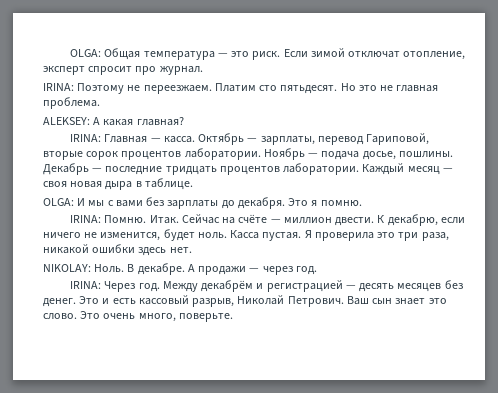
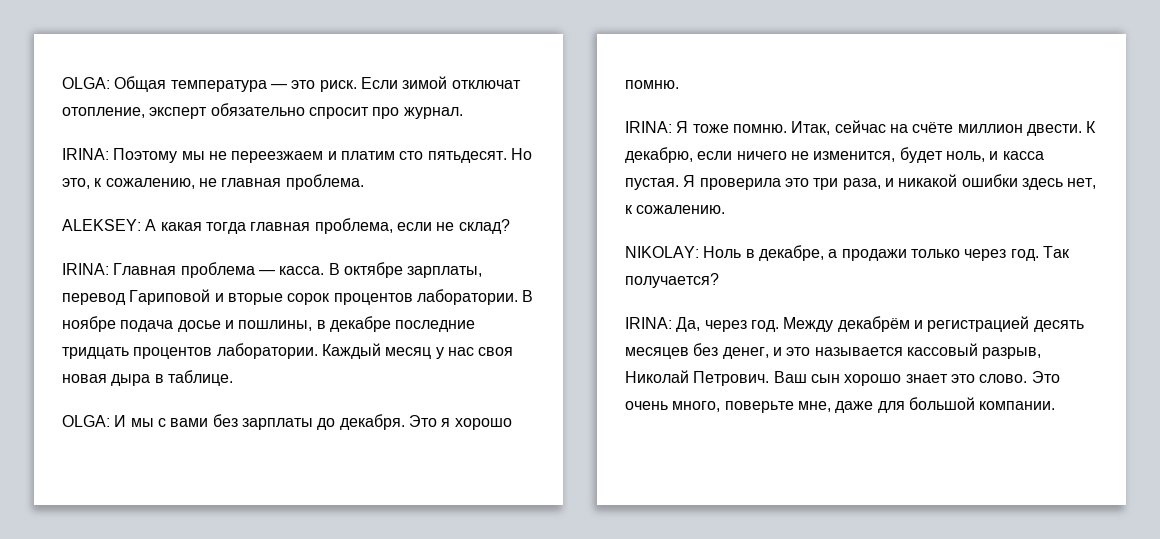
(85, 70) none -> [210,103,305,116] обязательно
[127,83,377,94] не переезжаем. Платим сто пятьдесят. Но это -> [181,148,532,163] [62,178,195,189] мы не переезжаем и платим сто пятьдесят. Но это, к сожалению,
[136,117,184,126] главная? -> [205,218,510,234] тогда главная проблема, если не склад?
(148, 138) none -> [180,262,255,278] проблема
[198,133,430,145] [43,148,453,160] [43,163,103,175] Октябрь — зарплаты, перевод Гариповой, вторые сорок процентов лаборатории. Ноябрь — подача досье, пошлины. Декабрь — -> [328,262,483,278] [62,289,534,305] [62,316,391,332] В октябре зарплаты, перевод Гариповой и вторые сорок процентов лаборатории. В ноябре подача досье и пошлины, в декабре
[442,168,453,172] — -> [435,347,474,359] у нас
(318, 203) none -> [454,418,512,430] хорошо
[104,214,220,224] Помню. Итак. Сейчас -> [676,120,886,135] Я тоже помню. Итак, сейчас
[270,219,281,223] — -> (954, 127) none
[197,230,260,239] ноль. Касса -> [945,151,1044,162] ноль, и касса
(449, 236) none -> [884,178,894,187] и
[169,247,192,253] [43,263,317,275] [70,281,136,292] нет. // NIKOLAY: Ноль. В декабре. А продажи — через год. // IRINA: Через -> [1067,178,1097,189] [625,205,726,214] [625,245,1070,261] [625,273,719,288] [625,317,747,332] нет, к сожалению. // NIKOLAY: Ноль в декабре, а продажи только через год. Так получается? // IRINA: Да, через
[345,285,356,289] — -> (1030, 324) none
[43,296,136,307] денег. Это и есть -> [722,347,903,359] денег, и это называется
(393, 301) none -> [844,374,902,386] хорошо
[178,313,233,322] поверьте. -> [724,397,1056,413] поверьте мне, даже для большой компании.

